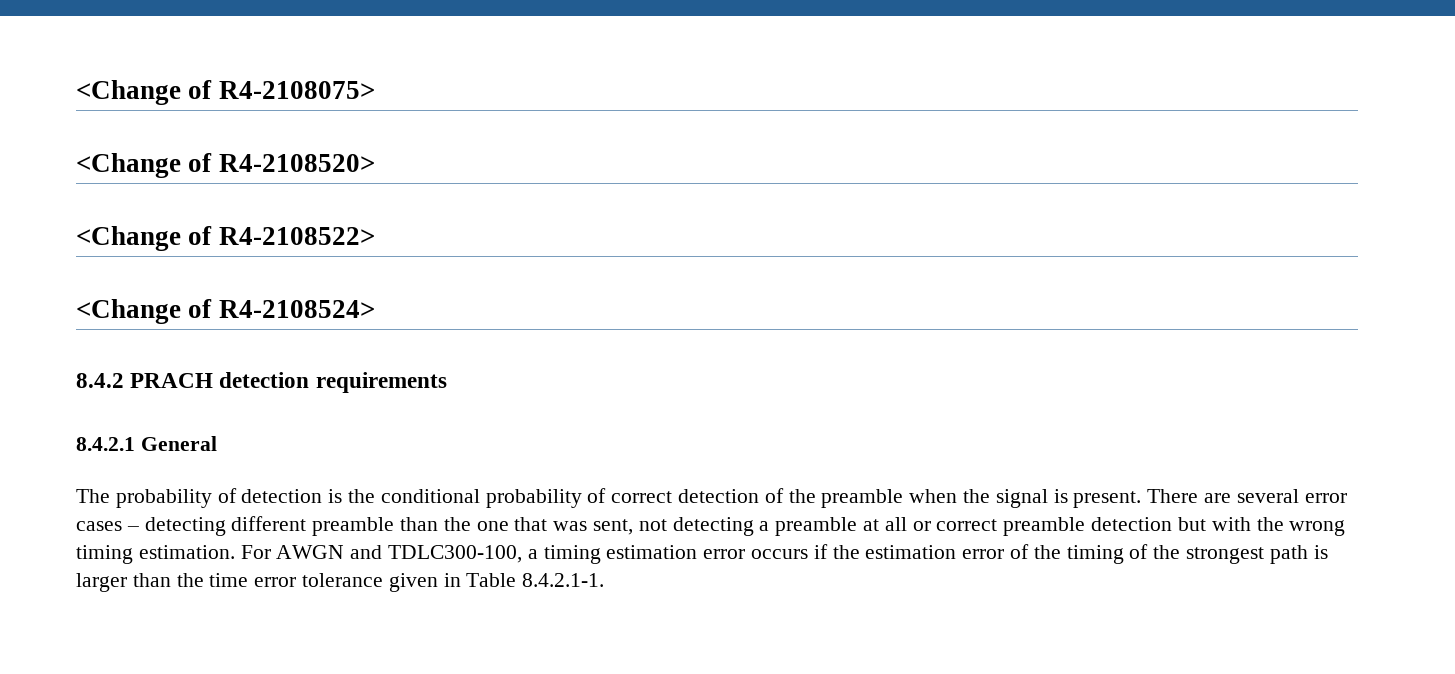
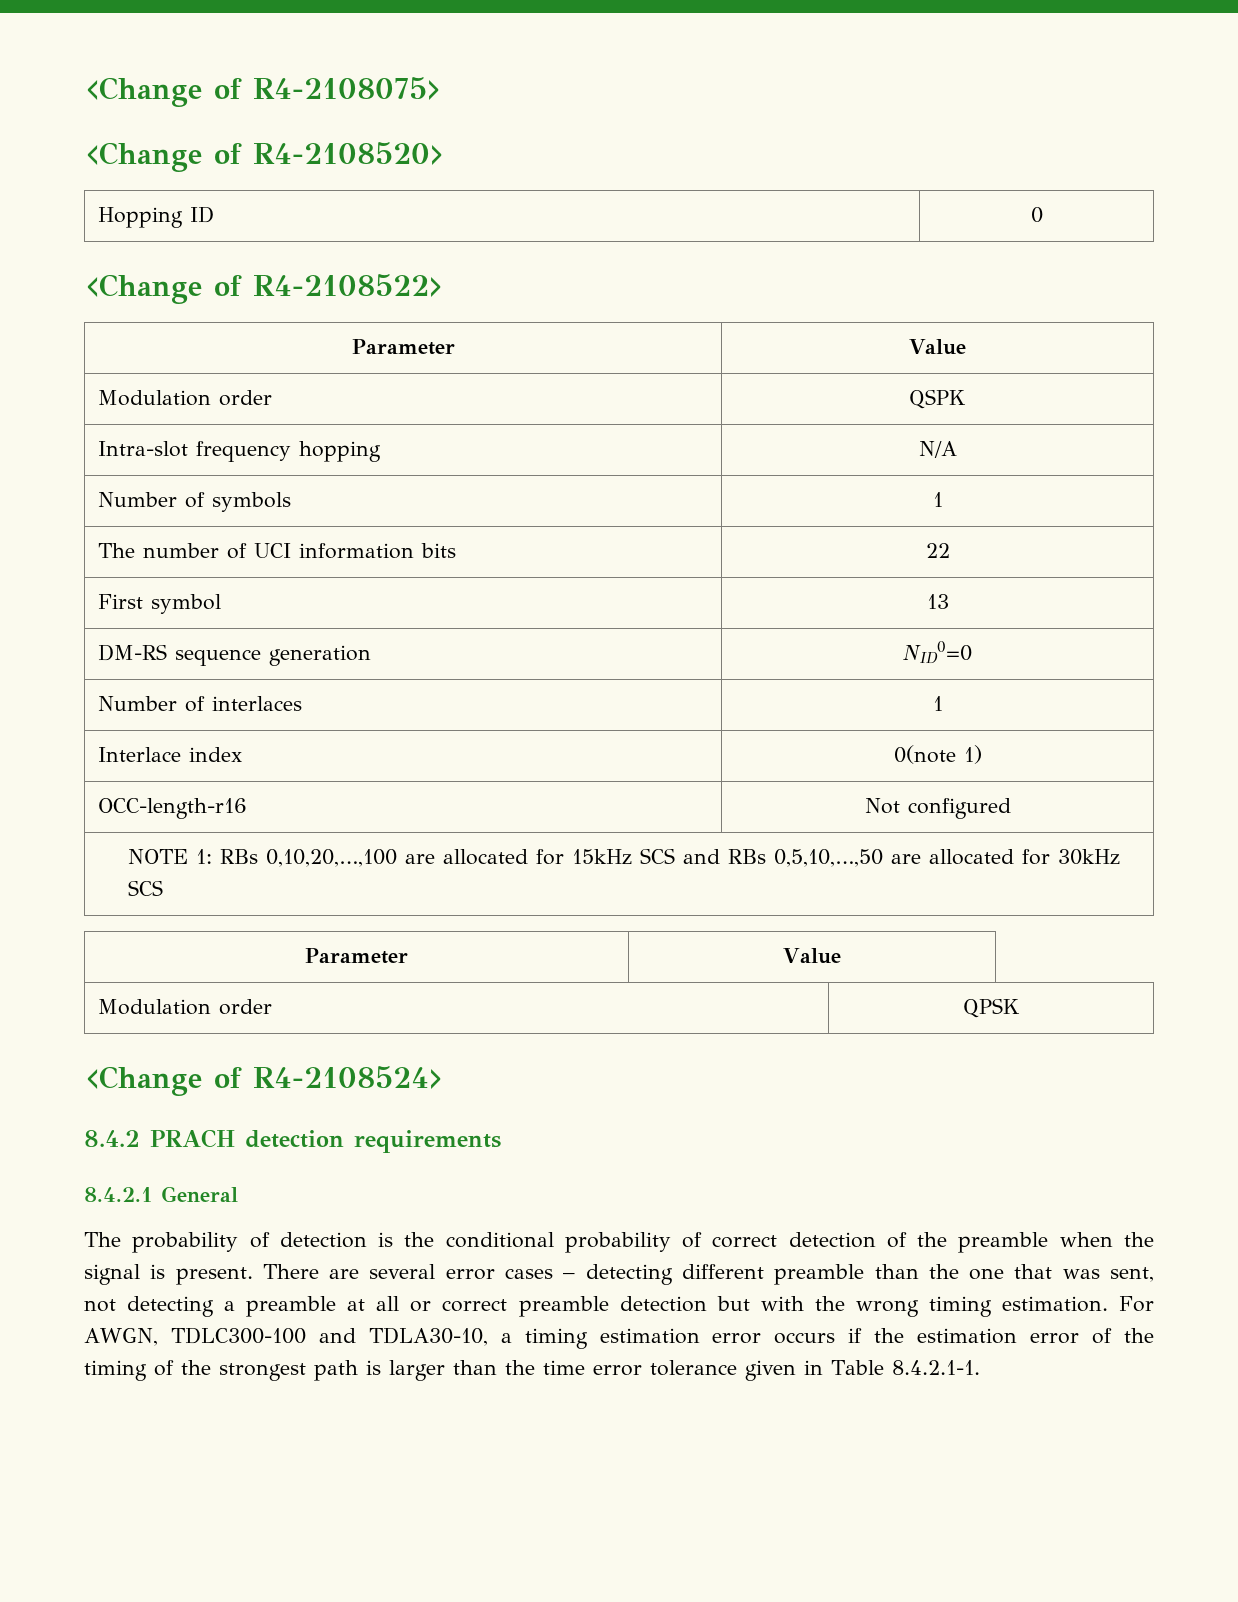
(375, 163) none -> [97,206,214,228] [1030,207,1043,223] // Hopping ID | 0
(375, 236) none -> [351,339,455,355] [908,339,967,355] [97,390,272,406] [909,389,966,409] [97,441,381,462] [918,441,957,458] [97,492,291,512] [932,492,943,507] [97,543,456,559] [925,543,950,558] [97,594,221,614] [926,594,949,609] [97,644,371,666] [903,641,972,664] [97,696,302,712] [932,696,943,711] [97,747,242,762] [893,745,982,764] [97,798,247,819] [864,798,1011,819] [128,848,1121,867] [128,880,164,896] [305,948,409,964] [783,948,842,964] [97,999,272,1015] [962,998,1020,1018] // Parameter | Value // Modulation order | QSPK // Intra-slot frequency hopping | N/A // Number of symbols | 1 // The number of UCI information bits | 22 // First symbol | 13 // DM-RS sequence generation | NID0=0 // Number of interlaces | 1 // Interlace index | 0(note 1) // OCC-length-r16 | Not configured // NOTE 1: RBs 0,10,20,…,100 are allocated for 15kHz SCS and RBs 0,5,10,…,50 are allocated for 30kHz SCS // Parameter | Value // Modulation order | QPSK
[276,545,523,563] AWGN and TDLC300-100, -> [84,1327,488,1346] AWGN, TDLC300-100 and TDLA30-10,

